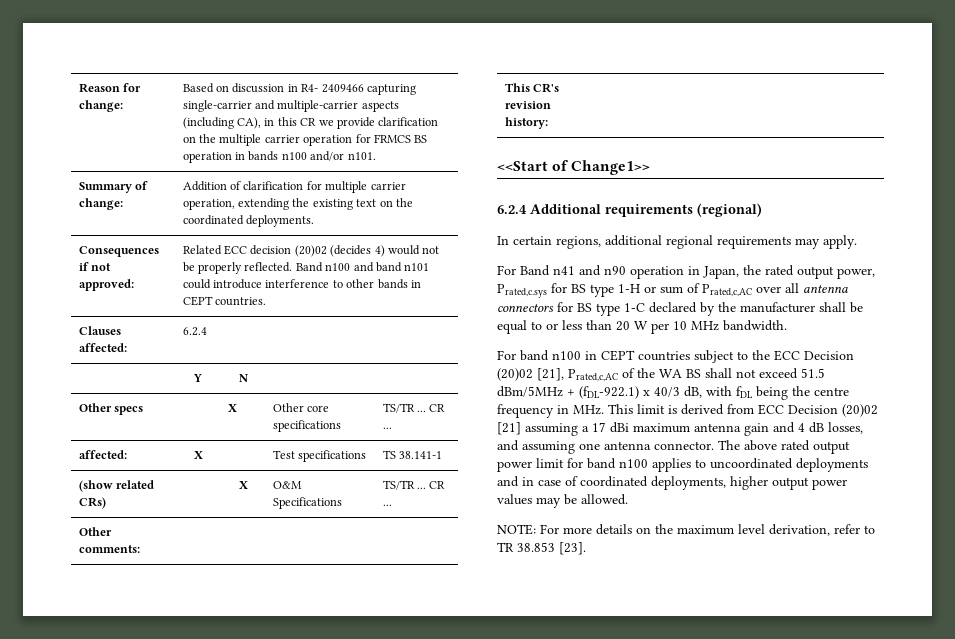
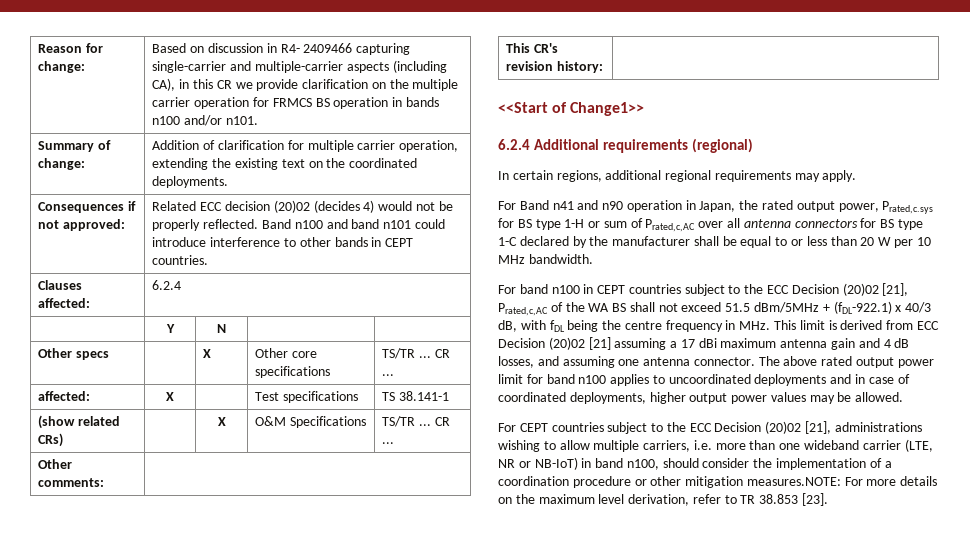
[497,524,536,535] NOTE: -> [498,421,922,434] [498,439,933,452] [498,457,892,470] [498,476,841,488] For CEPT countries subject to the ECC Decision (20)02 [21], administrations wishing to allow multiple carriers, i.e. more than one wideband carrier (LTE, NR or NB-IoT) in band n100, should consider the implementation of a coordination procedure or other mitigation measures.NOTE:

